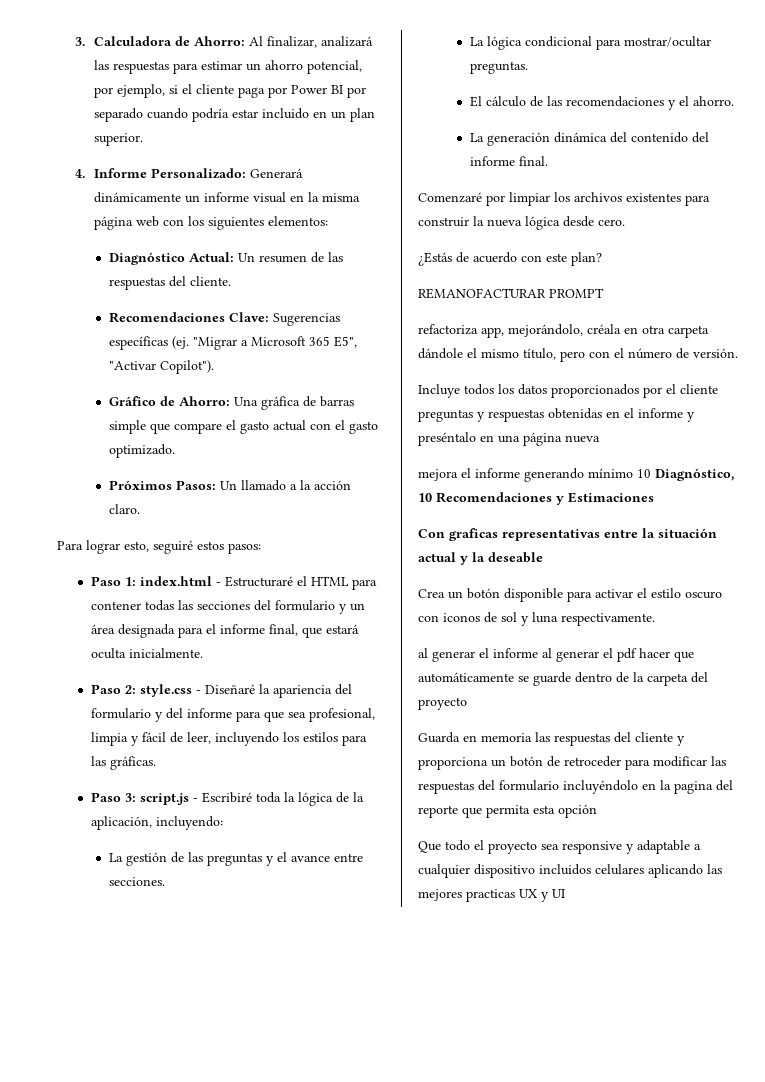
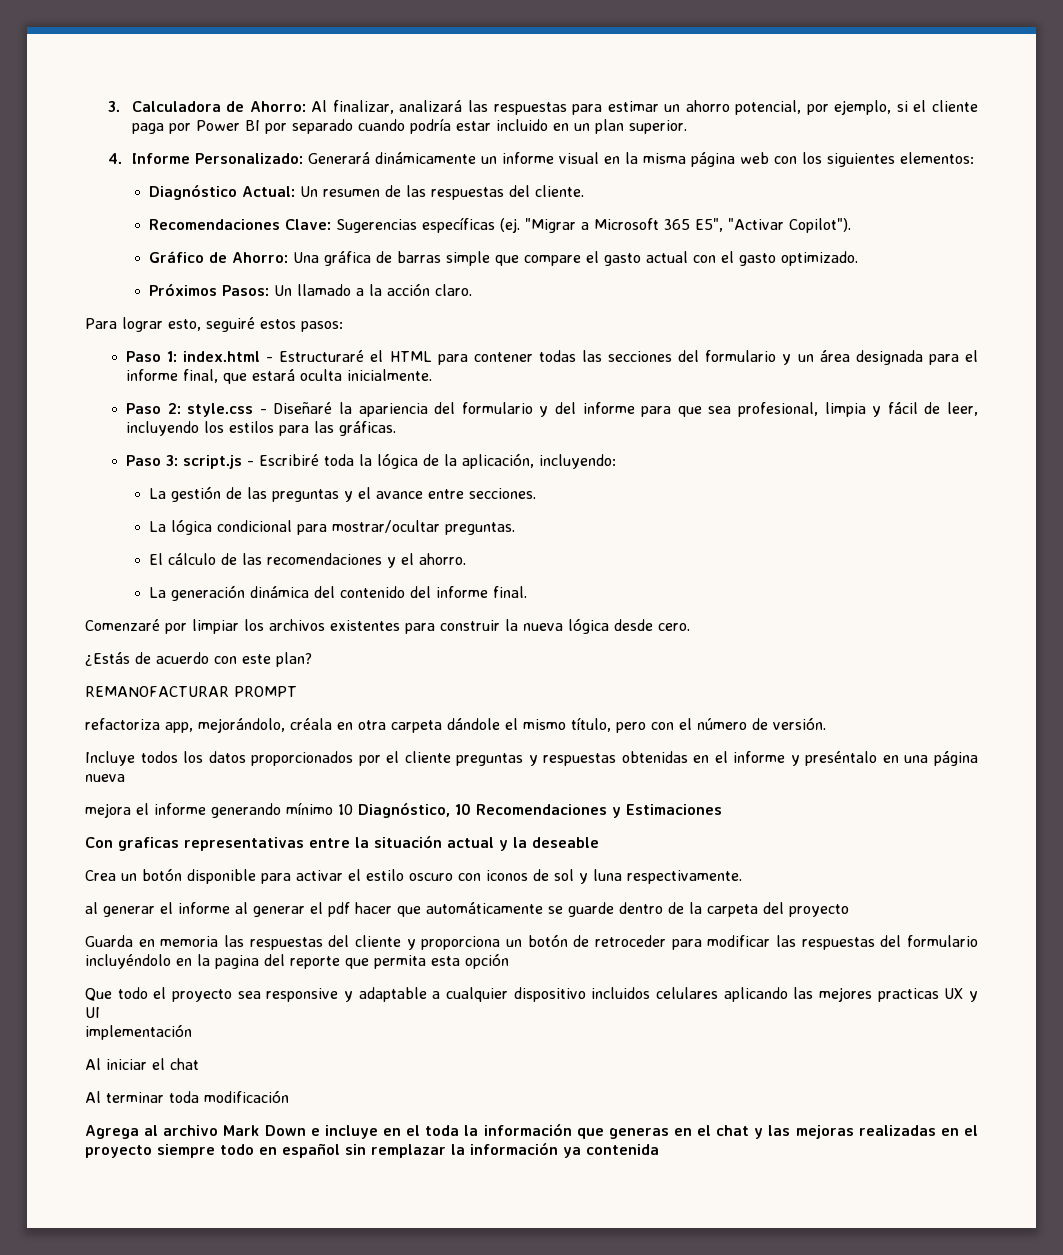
(565, 893) none -> [85,1024,192,1040] [85,1058,199,1070] [85,1090,289,1103] [85,1124,978,1139] [85,1143,659,1158] // implementación // Al iniciar el chat // Al terminar toda modificación // Agrega al archivo Mark Down e incluye en el toda la información que generas en el chat y las mejoras realizadas en el proyecto siempre todo en español sin remplazar la información ya contenida

